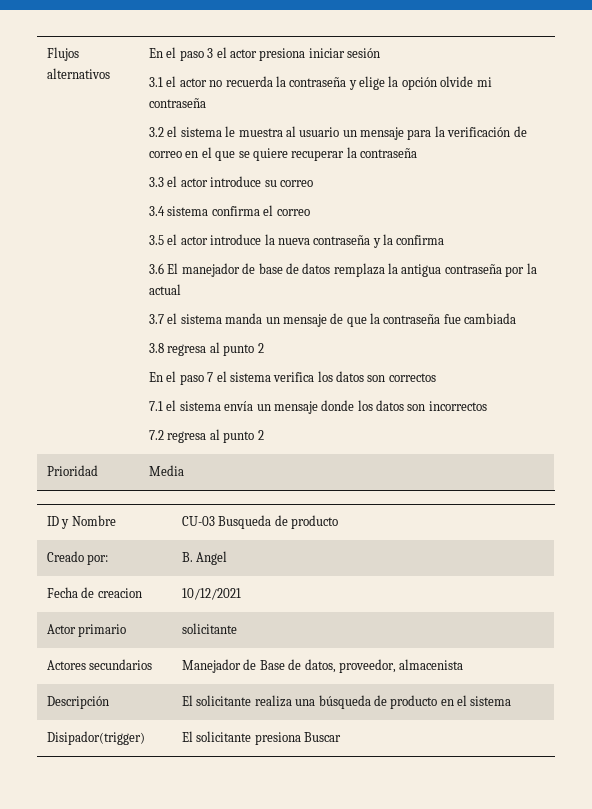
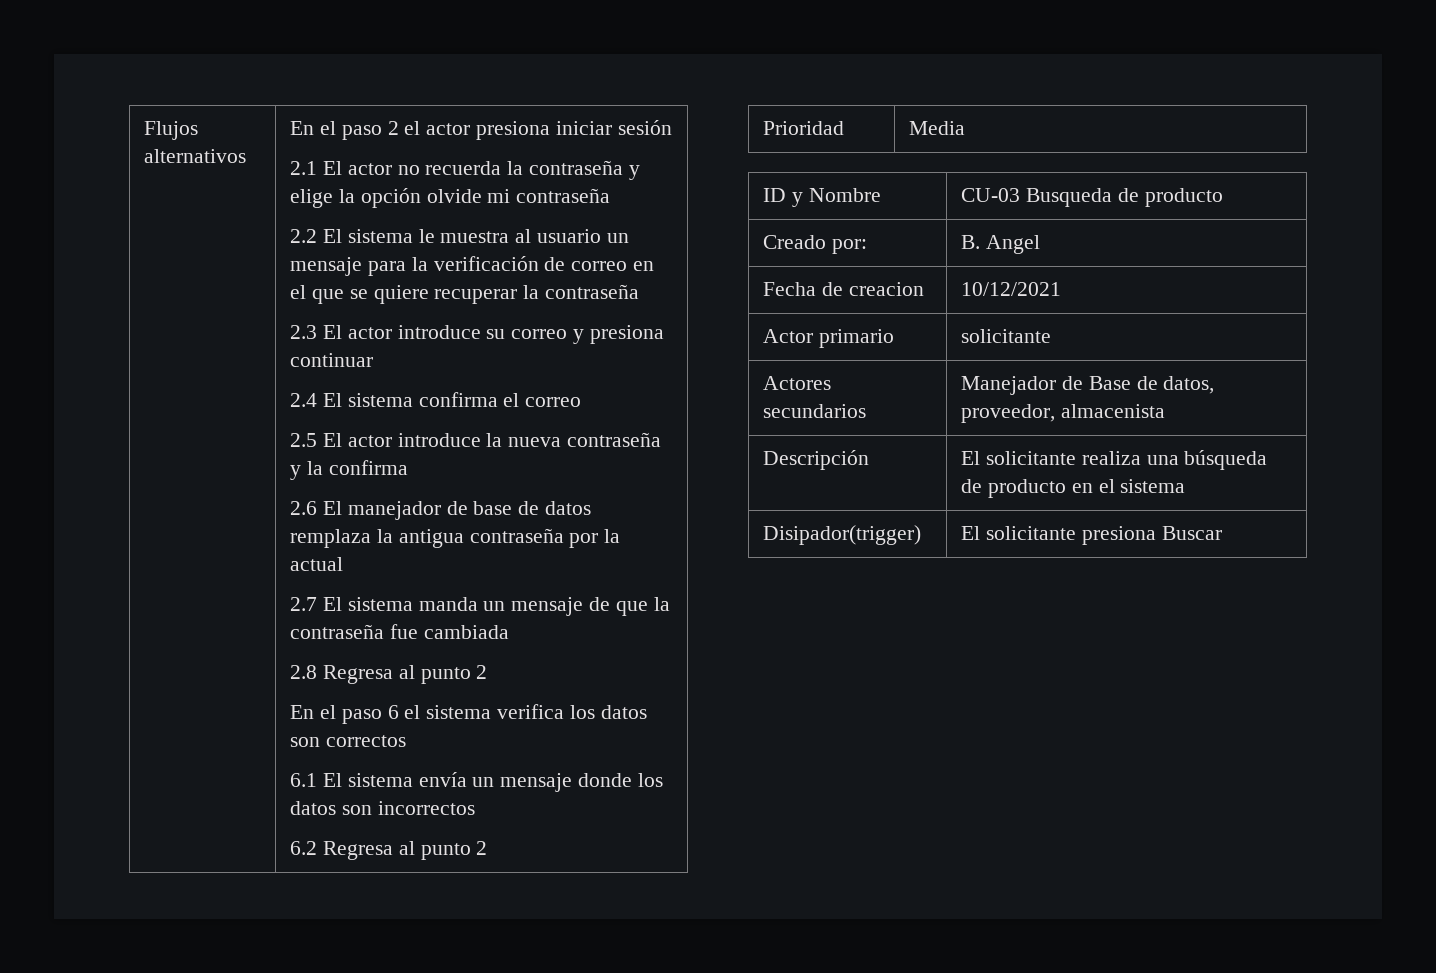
[207,48,214,58] 3 -> [387,121,399,135] 2
[149,76,177,87] 3.1 el -> [290,161,342,175] 2.1 El
[149,126,178,137] 3.2 el -> [290,229,342,243] 2.2 El
[149,176,178,187] 3.3 el -> [290,325,342,339] 2.3 El
[149,206,166,216] // 3.4 -> [573,325,664,344] [290,353,374,367] [290,393,342,407] y presiona continuar // 2.4 El
[149,234,178,245] 3.5 el -> [290,433,342,447] 2.5 El
[149,263,165,274] 3.6 -> [290,501,318,515] 2.6
[149,313,178,324] 3.7 el -> [290,597,342,611] 2.7 El
[149,343,207,356] 3.8 regresa -> [290,665,393,684] 2.8 Regresa
[207,372,214,382] 7 -> [387,705,399,719] 6
[149,400,177,411] 7.1 el -> [290,773,342,787] 6.1 El
[149,430,207,443] 7.2 regresa -> [290,841,393,860] 6.2 Regresa

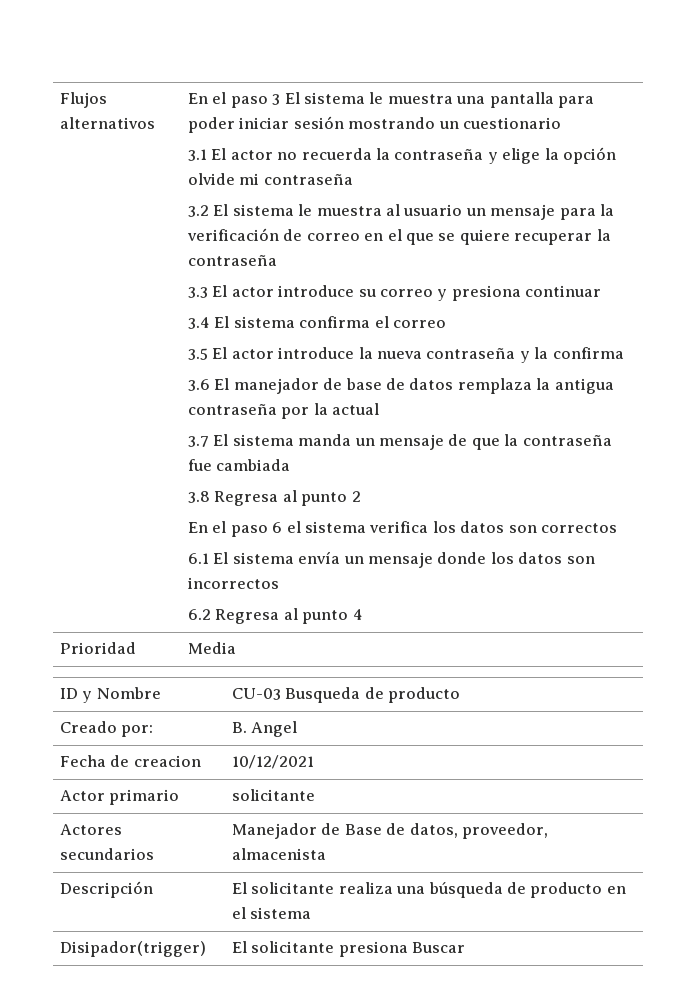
[387,120,672,140] [290,161,318,175] 2 el actor presiona iniciar sesión // 2.1 -> [272,92,595,108] [187,116,561,133] [187,149,207,161] 3 El sistema le muestra una pantalla para poder iniciar sesión mostrando un cuestionario // 3.1
[290,229,318,243] 2.2 -> [187,205,209,217] 3.2
[290,325,318,339] 2.3 -> [187,287,208,298] 3.3
[290,393,318,407] 2.4 -> [187,317,210,329] 3.4
[290,433,318,447] 2.5 -> [187,348,208,360] 3.5
[290,501,318,515] 2.6 -> [187,379,210,391] 3.6
[290,597,318,611] 2.7 -> [187,436,209,447] 3.7
[290,665,318,679] 2.8 -> [187,491,210,503] 3.8
[476,841,488,855] 2 -> [352,609,363,620] 4

